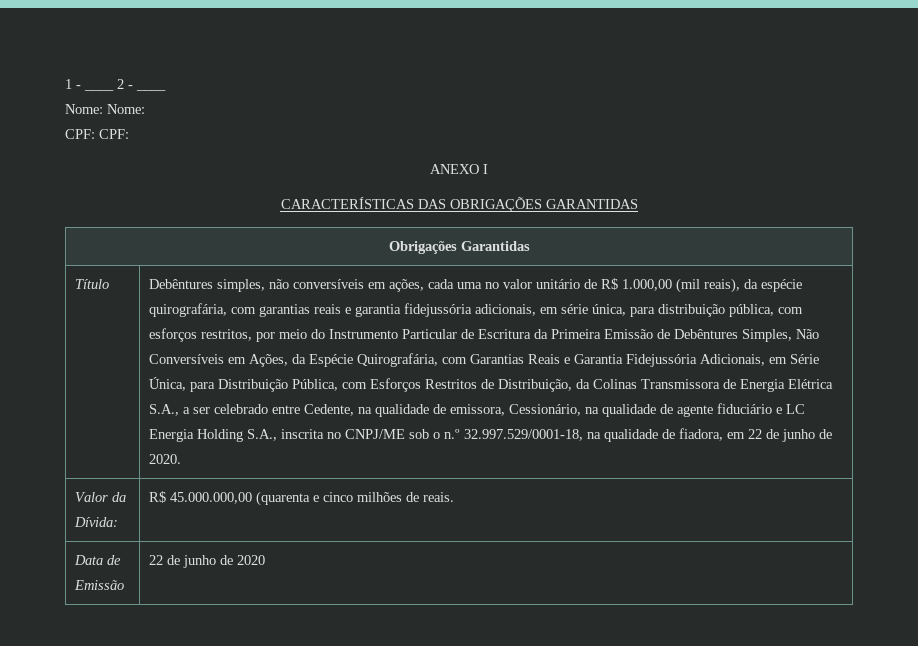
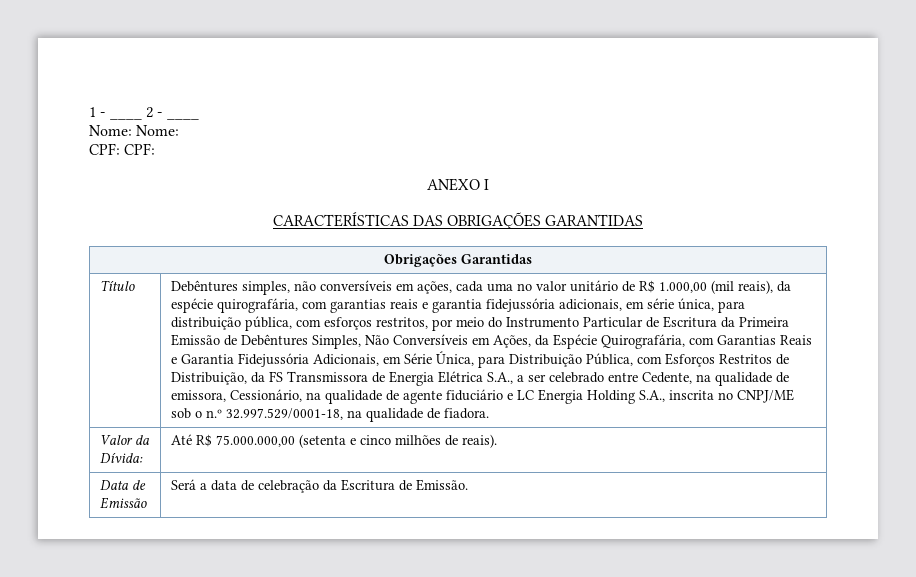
[593,379,638,389] Colinas -> [268,371,283,382] FS
[679,428,833,442] [149,454,182,464] fiadora, em 22 de junho de 2020. -> [443,408,489,419] fiadora.
[149,491,311,506] R$ 45.000.000,00 (quarenta -> [170,434,346,448] Até R$ 75.000.000,00 (setenta
[423,492,455,502] reais. -> [461,434,497,448] reais).
[149,555,266,568] 22 de junho de 2020 -> [170,479,468,493] Será a data de celebração da Escritura de Emissão.

